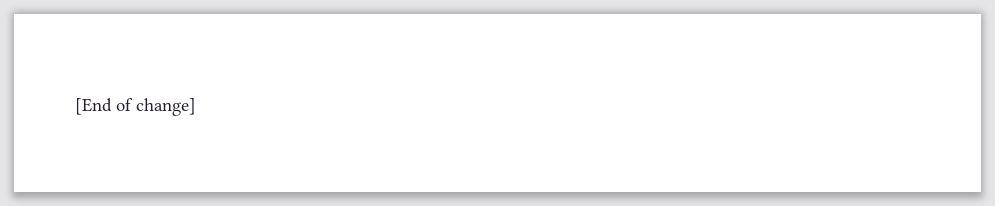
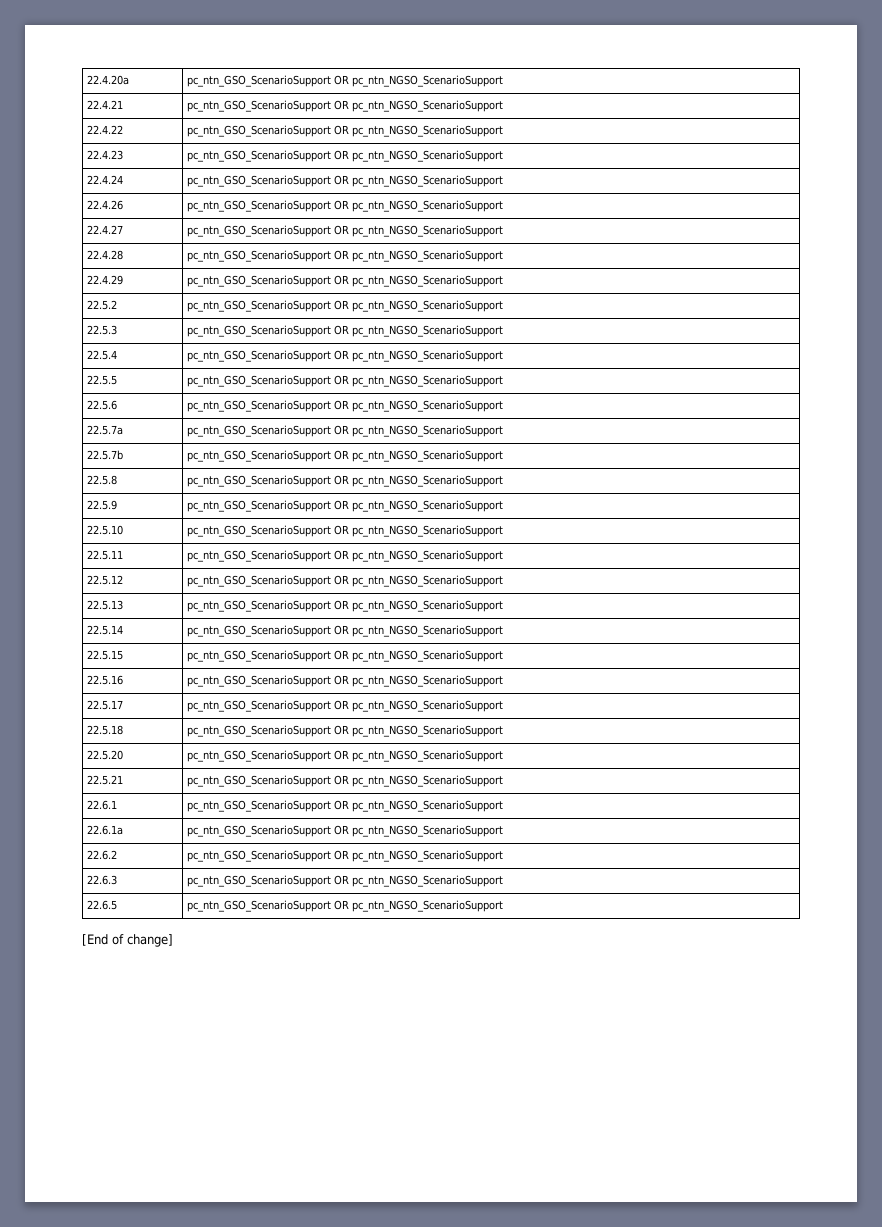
(75, 106) none -> [87,75,130,85] [187,75,504,87] [87,100,124,109] [187,100,504,112] [87,125,124,134] [187,125,504,137] [87,150,124,160] [187,150,504,162] [87,175,124,184] [187,175,504,187] [87,200,124,210] [187,200,504,212] [87,225,124,234] [187,225,504,237] [87,250,124,260] [187,250,504,262] [87,275,124,285] [187,275,504,287] [87,300,118,310] [187,300,504,312] [87,325,118,335] [187,325,504,337] [87,350,118,360] [187,350,504,362] [87,375,118,385] [187,375,504,387] [87,400,118,410] [187,400,504,412] [87,425,124,435] [187,425,504,437] [87,450,124,460] [187,450,504,462] [87,475,118,485] [187,475,504,487] [87,500,118,510] [187,500,504,512] [87,525,124,535] [187,525,504,537] [87,550,124,560] [187,550,504,562] [87,575,124,585] [187,575,504,587] [87,600,124,610] [187,600,504,612] [87,625,124,635] [187,625,504,637] [87,650,124,660] [187,650,504,662] [87,675,124,685] [187,675,504,687] [87,700,124,710] [187,700,504,712] [87,725,124,735] [187,725,504,737] [87,750,124,760] [187,750,504,762] [87,775,124,785] [187,775,504,787] [87,800,118,810] [187,800,504,812] [87,825,124,835] [187,825,504,837] [87,850,118,860] [187,850,504,862] [87,875,118,885] [187,875,504,887] [87,900,118,910] [187,900,504,912] 22.4.20a | pc_ntn_GSO_ScenarioSupport OR pc_ntn_NGSO_ScenarioSupport // 22.4.21 | pc_ntn_GSO_ScenarioSupport OR pc_ntn_NGSO_ScenarioSupport // 22.4.22 | pc_ntn_GSO_ScenarioSupport OR pc_ntn_NGSO_ScenarioSupport // 22.4.23 | pc_ntn_GSO_ScenarioSupport OR pc_ntn_NGSO_ScenarioSupport // 22.4.24 | pc_ntn_GSO_ScenarioSupport OR pc_ntn_NGSO_ScenarioSupport // 22.4.26 | pc_ntn_GSO_ScenarioSupport OR pc_ntn_NGSO_ScenarioSupport // 22.4.27 | pc_ntn_GSO_ScenarioSupport OR pc_ntn_NGSO_ScenarioSupport // 22.4.28 | pc_ntn_GSO_ScenarioSupport OR pc_ntn_NGSO_ScenarioSupport // 22.4.29 | pc_ntn_GSO_ScenarioSupport OR pc_ntn_NGSO_ScenarioSupport // 22.5.2 | pc_ntn_GSO_ScenarioSupport OR pc_ntn_NGSO_ScenarioSupport // 22.5.3 | pc_ntn_GSO_ScenarioSupport OR pc_ntn_NGSO_ScenarioSupport // 22.5.4 | pc_ntn_GSO_ScenarioSupport OR pc_ntn_NGSO_ScenarioSupport // 22.5.5 | pc_ntn_GSO_ScenarioSupport OR pc_ntn_NGSO_ScenarioSupport // 22.5.6 | pc_ntn_GSO_ScenarioSupport OR pc_ntn_NGSO_ScenarioSupport // 22.5.7a | pc_ntn_GSO_ScenarioSupport OR pc_ntn_NGSO_ScenarioSupport // 22.5.7b | pc_ntn_GSO_ScenarioSupport OR pc_ntn_NGSO_ScenarioSupport // 22.5.8 | pc_ntn_GSO_ScenarioSupport OR pc_ntn_NGSO_ScenarioSupport // 22.5.9 | pc_ntn_GSO_ScenarioSupport OR pc_ntn_NGSO_ScenarioSupport // 22.5.10 | pc_ntn_GSO_ScenarioSupport OR pc_ntn_NGSO_ScenarioSupport // 22.5.11 | pc_ntn_GSO_ScenarioSupport OR pc_ntn_NGSO_ScenarioSupport // 22.5.12 | pc_ntn_GSO_ScenarioSupport OR pc_ntn_NGSO_ScenarioSupport // 22.5.13 | pc_ntn_GSO_ScenarioSupport OR pc_ntn_NGSO_ScenarioSupport // 22.5.14 | pc_ntn_GSO_ScenarioSupport OR pc_ntn_NGSO_ScenarioSupport // 22.5.15 | pc_ntn_GSO_ScenarioSupport OR pc_ntn_NGSO_ScenarioSupport // 22.5.16 | pc_ntn_GSO_ScenarioSupport OR pc_ntn_NGSO_ScenarioSupport // 22.5.17 | pc_ntn_GSO_ScenarioSupport OR pc_ntn_NGSO_ScenarioSupport // 22.5.18 | pc_ntn_GSO_ScenarioSupport OR pc_ntn_NGSO_ScenarioSupport // 22.5.20 | pc_ntn_GSO_ScenarioSupport OR pc_ntn_NGSO_ScenarioSupport // 22.5.21 | pc_ntn_GSO_ScenarioSupport OR pc_ntn_NGSO_ScenarioSupport // 22.6.1 | pc_ntn_GSO_ScenarioSupport OR pc_ntn_NGSO_ScenarioSupport // 22.6.1a | pc_ntn_GSO_ScenarioSupport OR pc_ntn_NGSO_ScenarioSupport // 22.6.2 | pc_ntn_GSO_ScenarioSupport OR pc_ntn_NGSO_ScenarioSupport // 22.6.3 | pc_ntn_GSO_ScenarioSupport OR pc_ntn_NGSO_ScenarioSupport // 22.6.5 | pc_ntn_GSO_ScenarioSupport OR pc_ntn_NGSO_ScenarioSupport //

